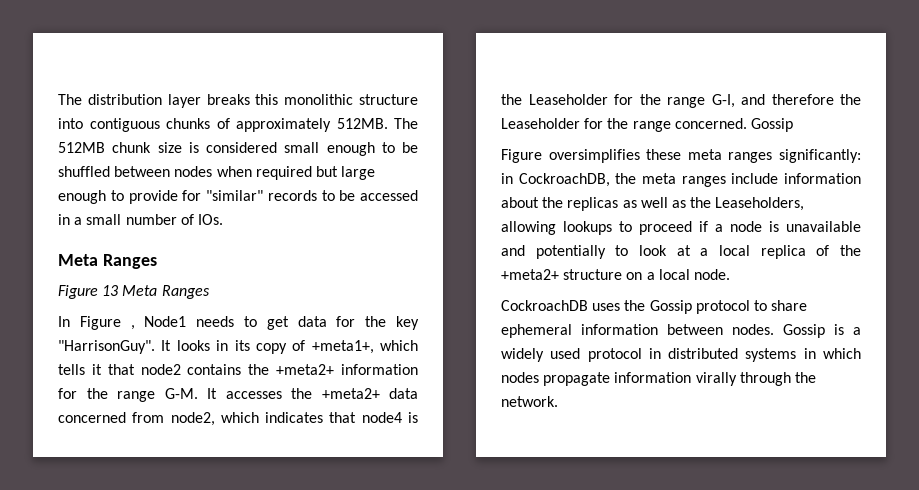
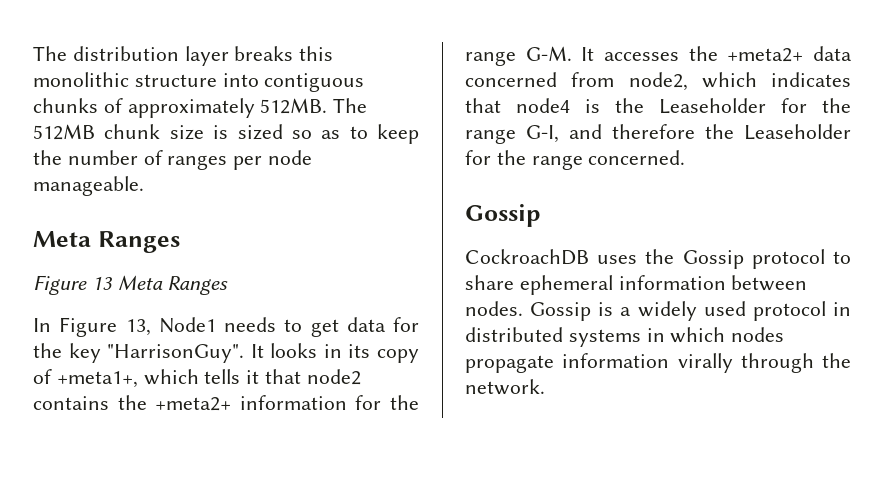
[206,142,418,156] [58,166,376,180] [58,190,418,204] [58,214,223,225] considered small enough to be shuffled between nodes when required but large enough to provide for "similar" records to be accessed in a small number of IOs. -> [237,124,419,144] [33,150,313,170] [33,176,144,196] sized so as to keep the number of ranges per node manageable.
[130,325,135,330] , -> [125,319,151,336] 13,
[750,118,793,132] [501,149,861,163] [501,173,861,187] [501,197,805,211] [501,221,861,235] [501,245,861,259] [501,269,730,280] Gossip // Figure oversimplifies these meta ranges significantly: in CockroachDB, the meta ranges include information about the replicas as well as the Leaseholders, allowing lookups to proceed if a node is unavailable and potentially to look at a local replica of the +meta2+ structure on a local node. -> [465,204,541,227] // Gossip

